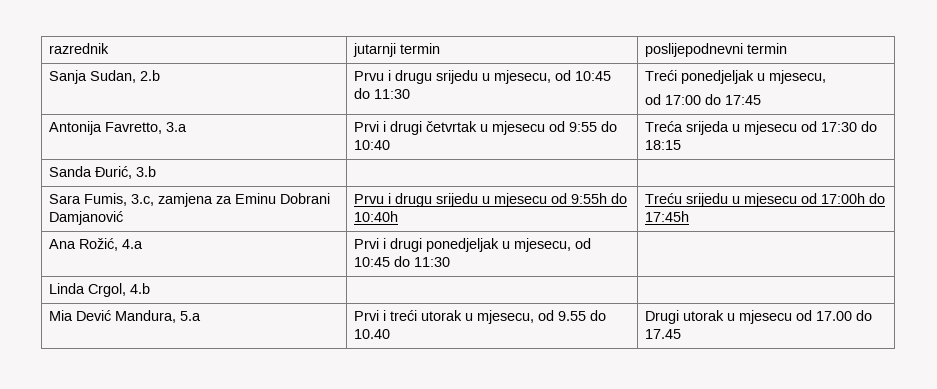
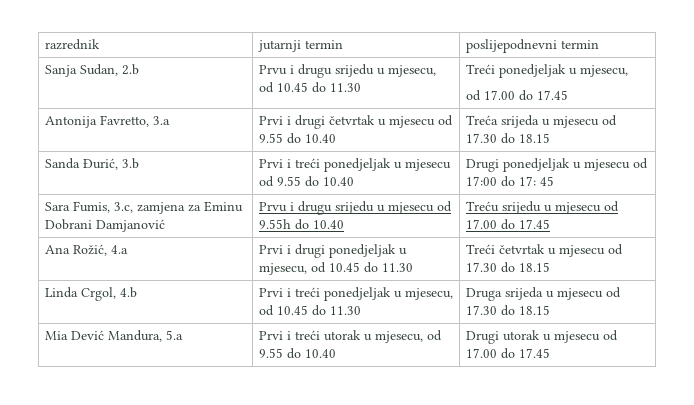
[574,71,611,81] [353,88,410,99] 10:45 do 11:30 -> [276,82,361,93] 10.45 do 11.30
[664,94,761,105] 17:00 do 17:45 -> [483,90,568,101] 17.00 do 17.45
[568,121,617,132] [353,140,390,150] 9:55 do 10:40 -> [258,133,336,144] 9.55 do 10.40
[820,121,877,132] [644,140,681,150] 17:30 do 18:15 -> [465,133,550,144] 17.30 do 18.15
(156, 171) | -> [258,158,451,172] [258,176,354,187] [465,158,648,172] [465,176,554,187] Prvi i treći ponedjeljak u mjesecu od 9.55 do 10.40 | Drugi ponedjeljak u mjesecu od 17:00 do 17: 45
[570,193,627,204] [353,211,398,222] 9:55h do 10:40h -> [258,219,344,230] 9.55h do 10.40
[820,193,885,204] [644,211,689,222] 17:00h do 17:45h -> [465,219,550,230] 17.00 do 17.45
[353,256,450,267] [48,283,150,297] 10:45 do 11:30 | // Linda Crgol, 4.b | | -> [328,262,413,273] [465,244,623,257] [465,262,550,273] [44,287,137,301] [258,287,453,301] [258,305,361,316] [465,287,621,301] [465,305,550,316] 10.45 do 11.30 | Treći četvrtak u mjesecu od 17.30 do 18.15 // Linda Crgol, 4.b | Prvi i treći ponedjeljak u mjesecu, od 10.45 do 11.30 | Druga srijeda u mjesecu od 17.30 do 18.15

